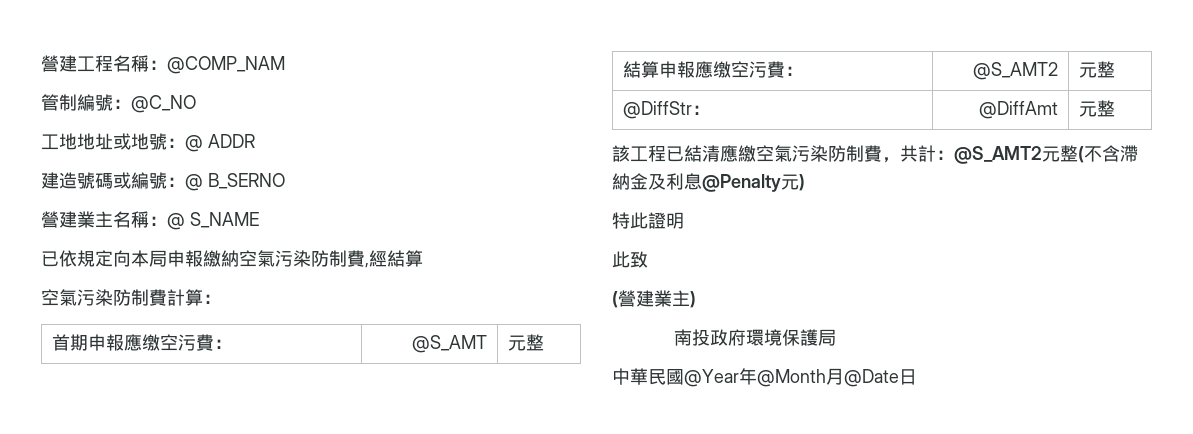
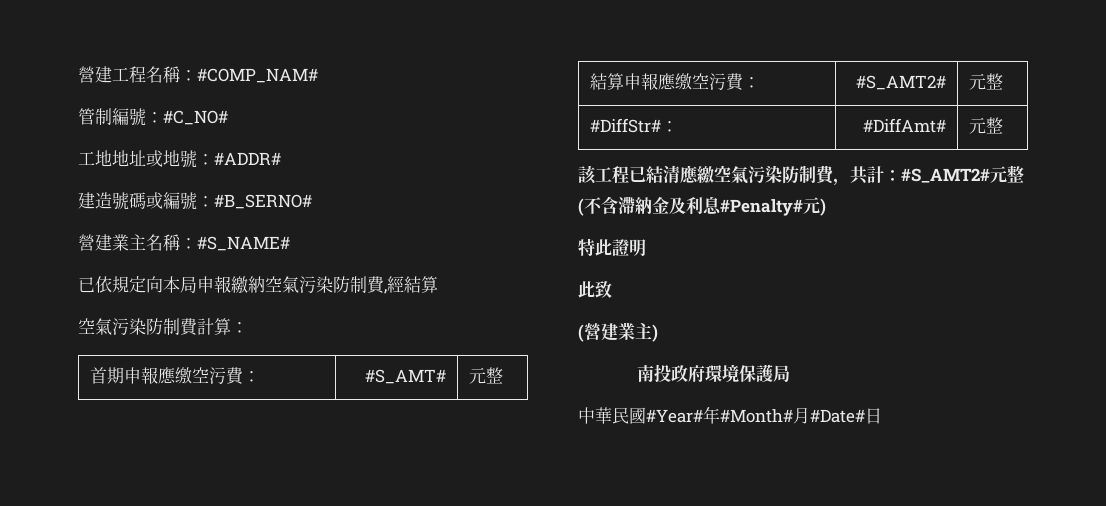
[167,56,285,74] @COMP_NAM -> [197,68,318,83] #COMP_NAM#
[131,95,196,113] @C_NO -> [163,110,228,125] #C_NO#
[185,134,255,152] @ ADDR -> [214,152,281,165] #ADDR#
[185,173,285,191] @ B_SERNO -> [214,194,312,209] #B_SERNO#
[167,212,259,230] @ S_NAME -> [197,236,290,251] #S_NAME#
[412,335,488,353] @S_AMT -> [365,369,447,384] #S_AMT#
[973,62,1059,80] [1078,61,1115,78] [622,101,710,119] [979,101,1059,119] @S_AMT2 | 元整 // @DiffStr： | @DiffAmt -> [856,75,947,90] [968,73,1003,90] [589,118,678,133] [863,118,947,133] #S_AMT2# | 元整 // #DiffStr#： | #DiffAmt#
[954,146,1042,164] @S_AMT2 -> [901,168,990,183] #S_AMT2#
[702,174,781,192] @Penalty -> [720,199,803,216] #Penalty#
[684,368,899,387] @Year年@Month月@Date -> [646,406,865,424] #Year#年#Month#月#Date#

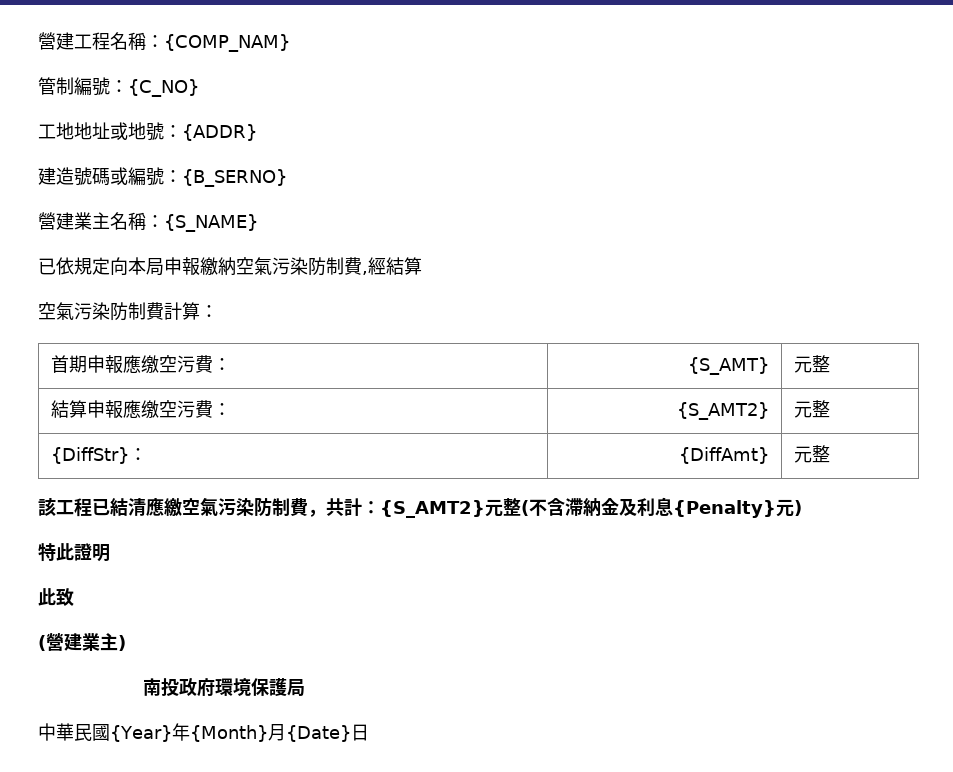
[197,68,318,83] #COMP_NAM# -> [164,34,290,52] {COMP_NAM}
[163,110,228,125] #C_NO# -> [128,79,199,97] {C_NO}
[214,152,281,165] #ADDR# -> [182,124,257,141] {ADDR}
[214,194,312,209] #B_SERNO# -> [182,169,287,187] {B_SERNO}
[197,236,290,251] #S_NAME# -> [164,214,258,232] {S_NAME}
[365,369,447,384] #S_AMT# -> [688,357,770,375] {S_AMT}
[856,75,947,90] [968,73,1003,90] [589,118,678,133] [863,118,947,133] #S_AMT2# | 元整 // #DiffStr#： | #DiffAmt# -> [677,402,770,420] [793,400,830,418] [50,447,147,464] [679,447,770,464] {S_AMT2} | 元整 // {DiffStr}： | {DiffAmt}
[901,168,990,183] #S_AMT2# -> [380,500,485,518] {S_AMT2}
[720,199,803,216] #Penalty# -> [673,500,776,518] {Penalty}
[646,406,865,424] #Year#年#Month#月#Date# -> [110,723,351,742] {Year}年{Month}月{Date}

